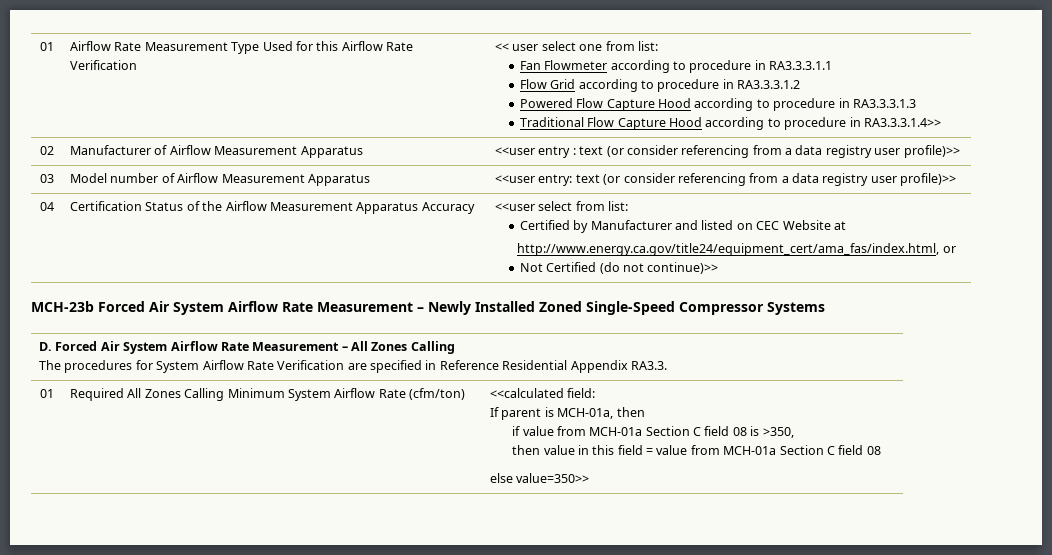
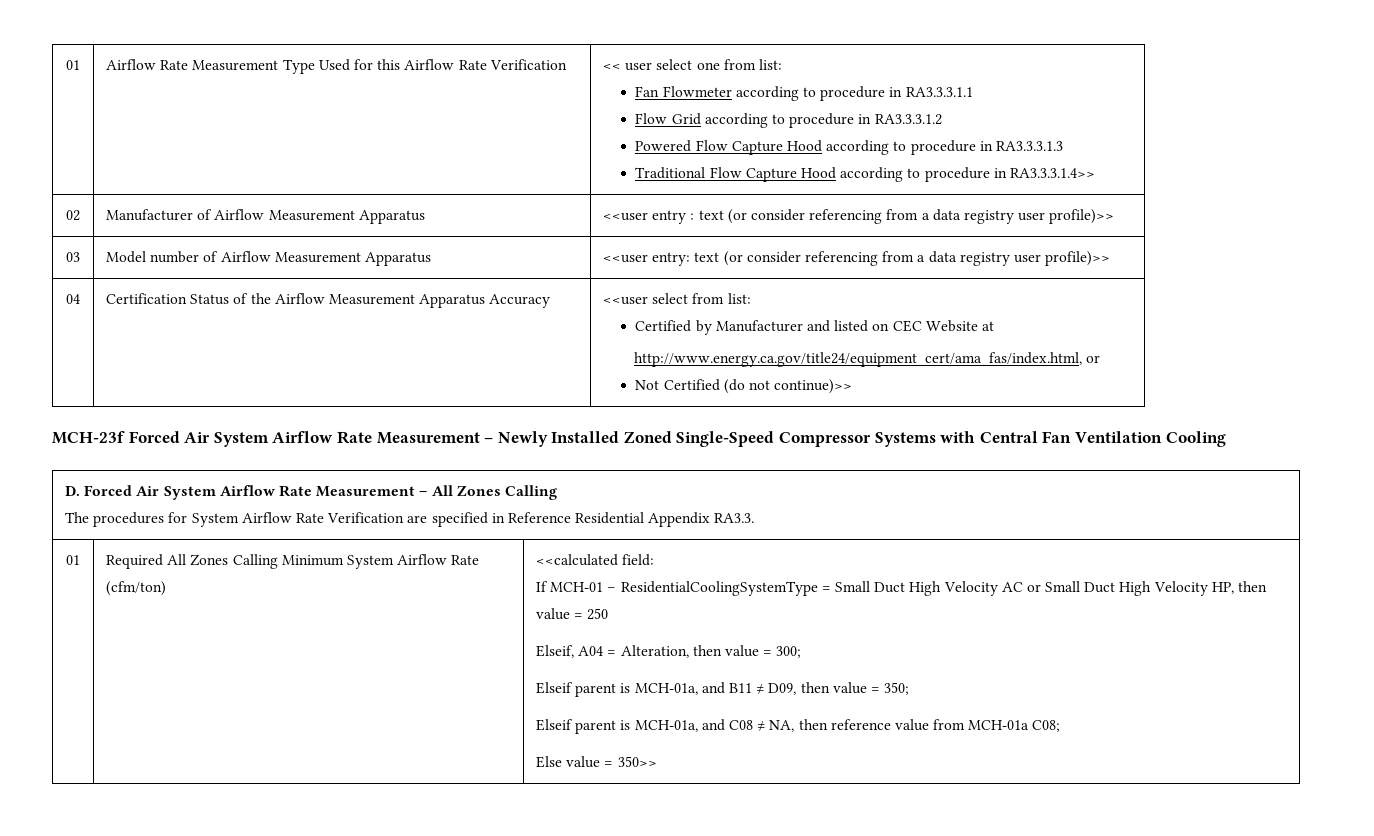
[31,301,94,312] MCH-23b -> [52,431,125,444] MCH-23f
(825, 308) none -> [940,431,1226,447] with Central Fan Ventilation Cooling
[501,407,645,420] [512,426,794,438] [512,445,881,455] [490,473,590,483] parent is MCH-01a, then // if value from MCH-01a Section C field 08 is >350, // then value in this field = value from MCH-01a Section C field 08 // else value=350>> -> [550,581,1267,596] [536,608,609,620] [536,645,802,658] [536,682,910,697] [536,719,1061,734] [536,756,657,768] MCH-01 – ResidentialCoolingSystemType = Small Duct High Velocity AC or Small Duct High Velocity HP, then value = 250 // Elseif, A04 = Alteration, then value = 300; // Elseif parent is MCH-01a, and B11 ≠ D09, then value = 350; // Elseif parent is MCH-01a, and C08 ≠ NA, then reference value from MCH-01a C08; // Else value = 350>>

